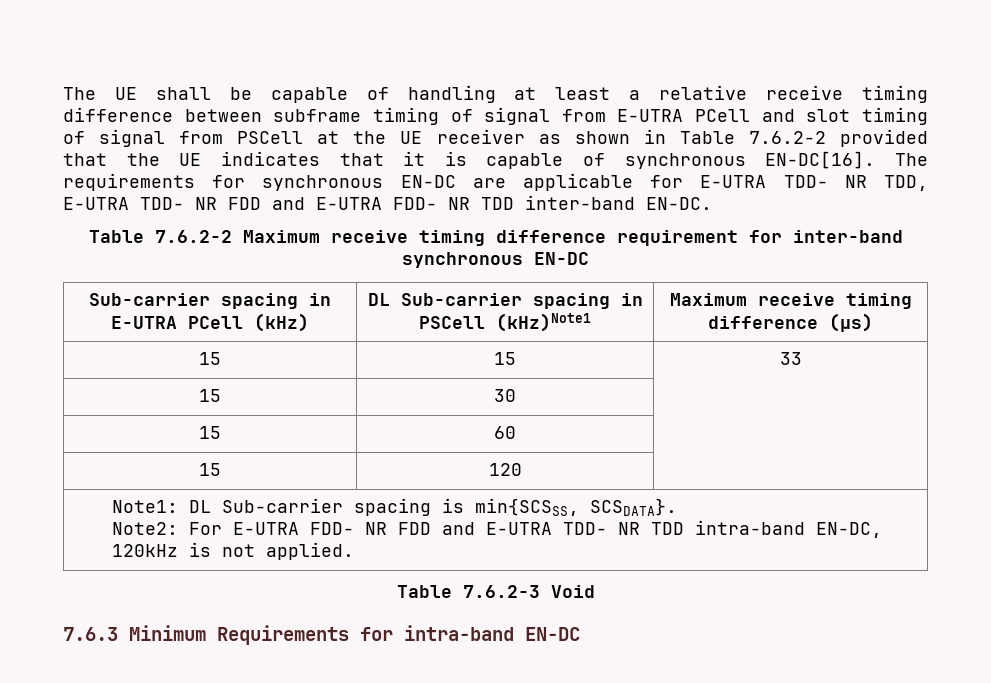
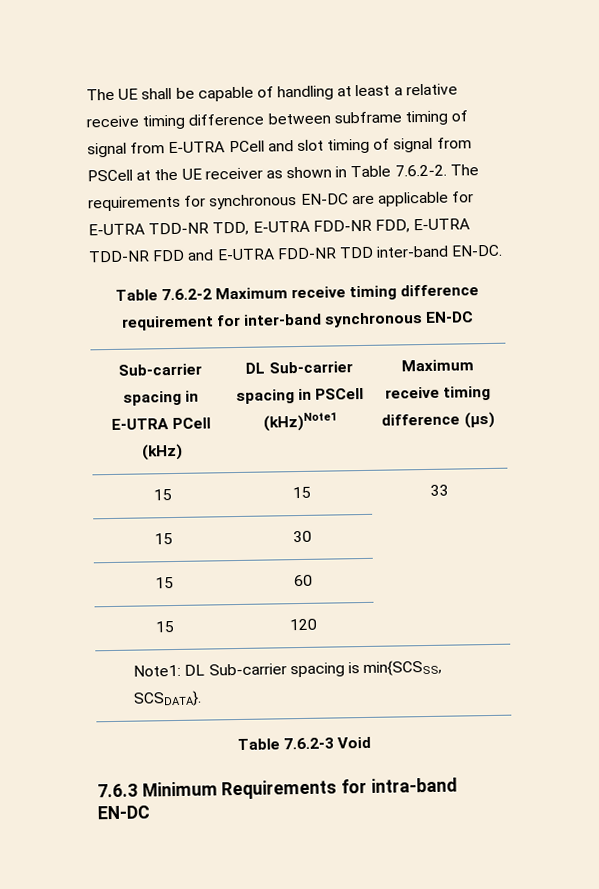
[748,129,929,147] [63,151,876,169] 7.6.2-2 provided that the UE indicates that it is capable of synchronous EN-DC[16]. -> [394,164,447,177] 7.6.2-2.
[783,175,929,191] [63,197,470,210] TDD- NR TDD, E-UTRA TDD- NR FDD and E-UTRA FDD- NR -> [148,218,471,236] [88,247,337,263] TDD-NR TDD, E-UTRA FDD-NR FDD, E-UTRA TDD-NR FDD and E-UTRA FDD-NR
[111,520,882,538] [111,542,354,560] // Note2: For E-UTRA FDD- NR FDD and E-UTRA TDD- NR TDD intra-band EN-DC, 120kHz is not applied. -> (203, 698) none

